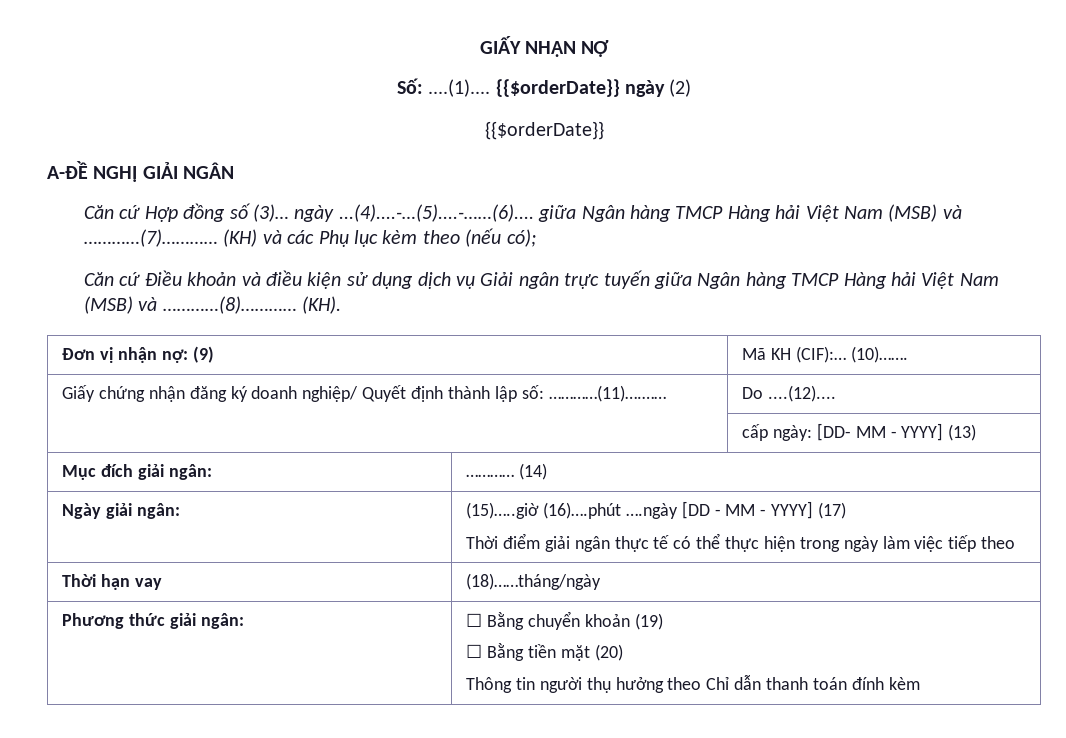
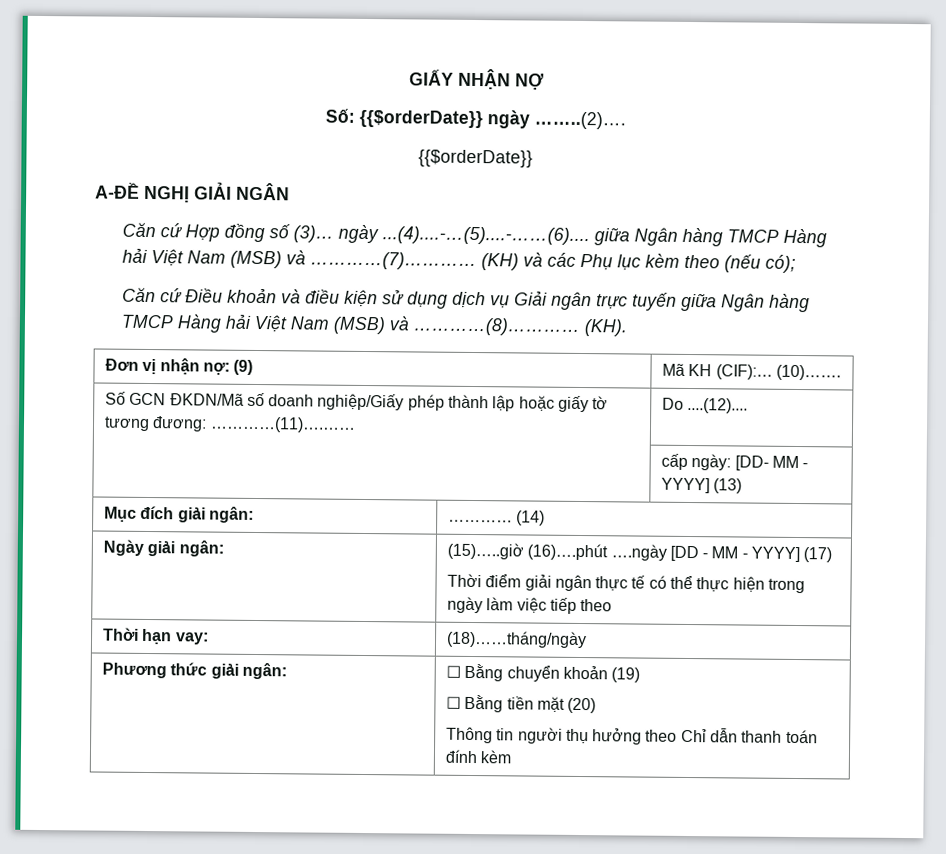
[428,79,491,97] ....(1).... -> (355, 115) none
[669,79,692,97] (2) -> [534,111,626,130] ……..(2)….
[62,385,544,402] Giấy chứng nhận đăng ký doanh nghiệp/ Quyết định thành lập số: -> [104,391,609,413] [103,416,208,432] Số GCN ĐKDN/Mã số doanh nghiệp/Giấy phép thành lập hoặc giấy tờ tương đương:
[134,578,162,590] vay -> [174,632,209,645] vay:

